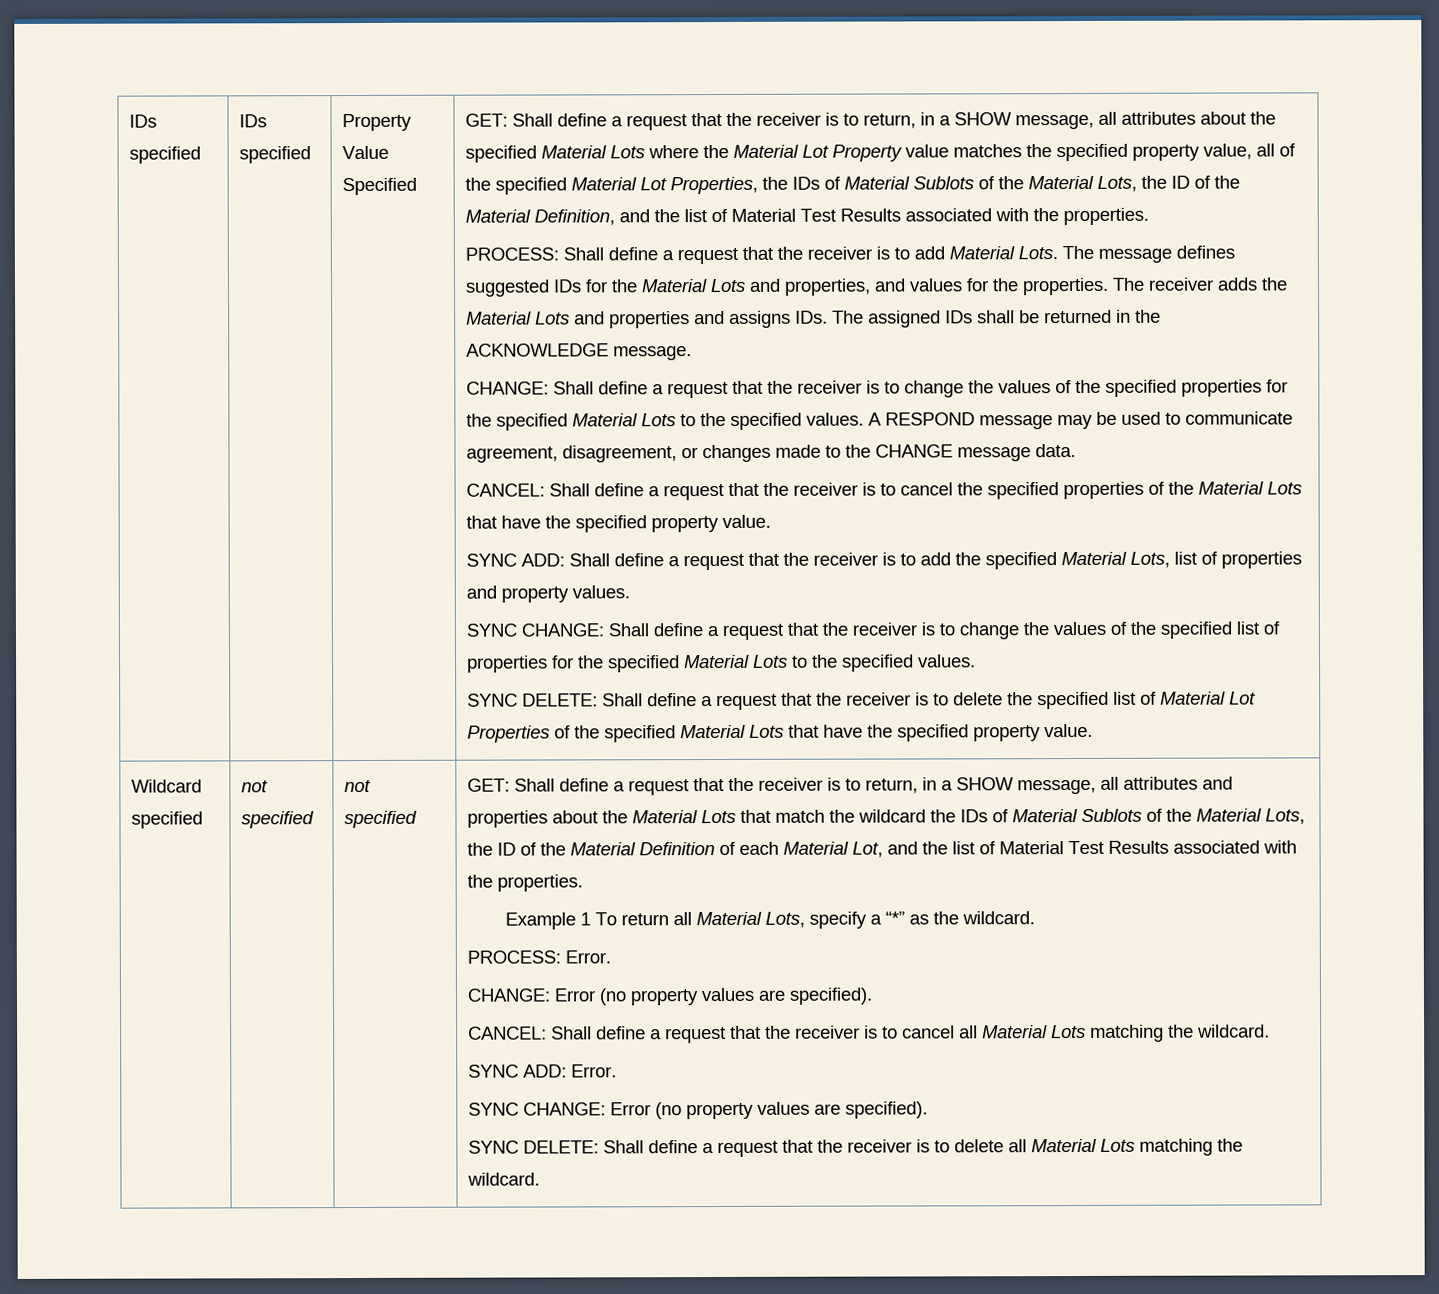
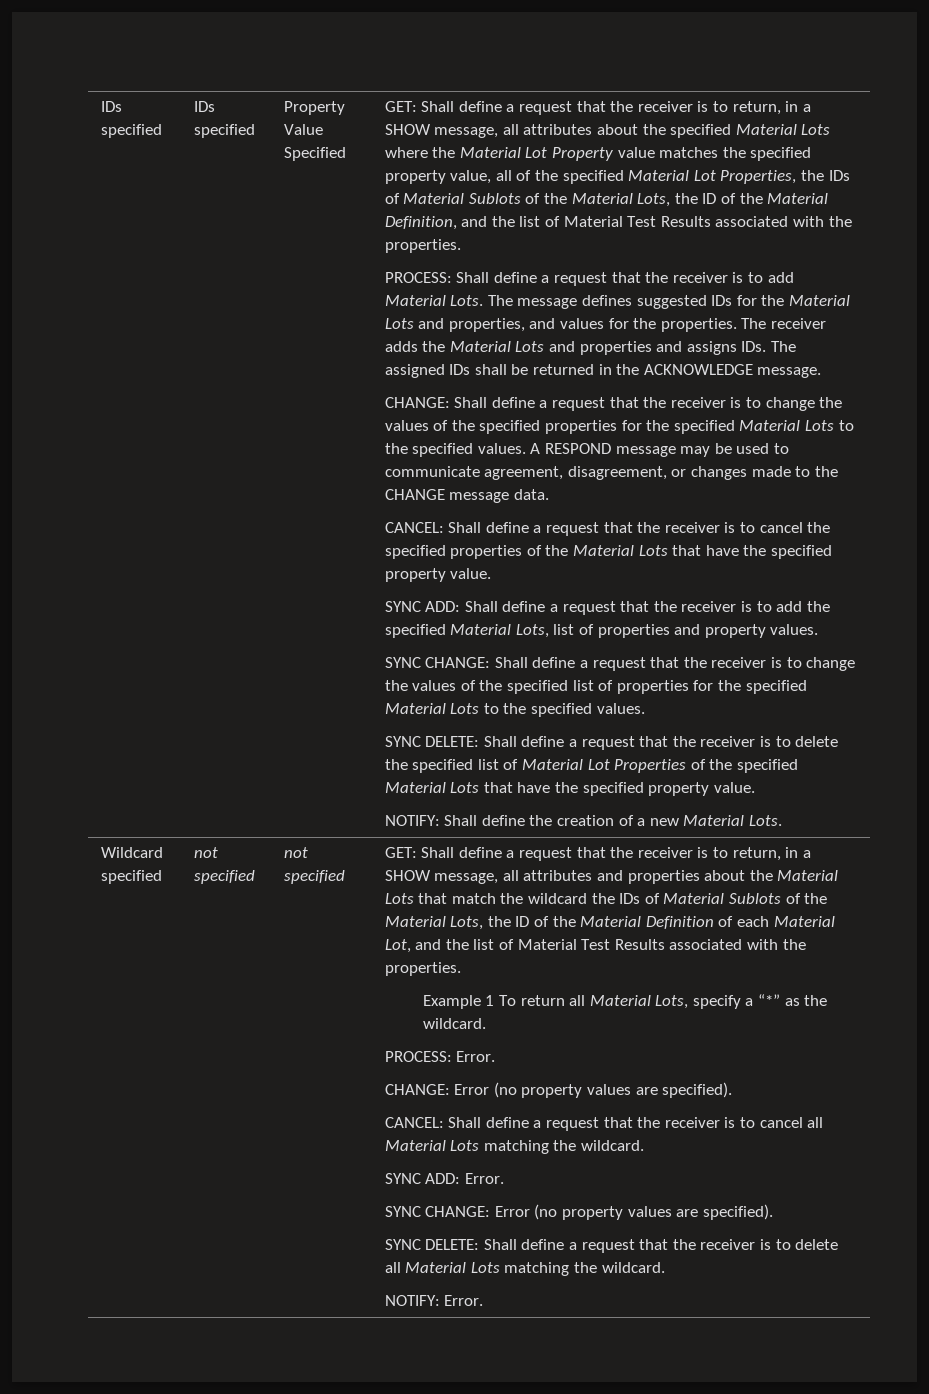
(1094, 730) none -> [384,815,782,826] // NOTIFY: Shall define the creation of a new Material Lots.
(541, 1179) none -> [384,1295,484,1306] // NOTIFY: Error.

